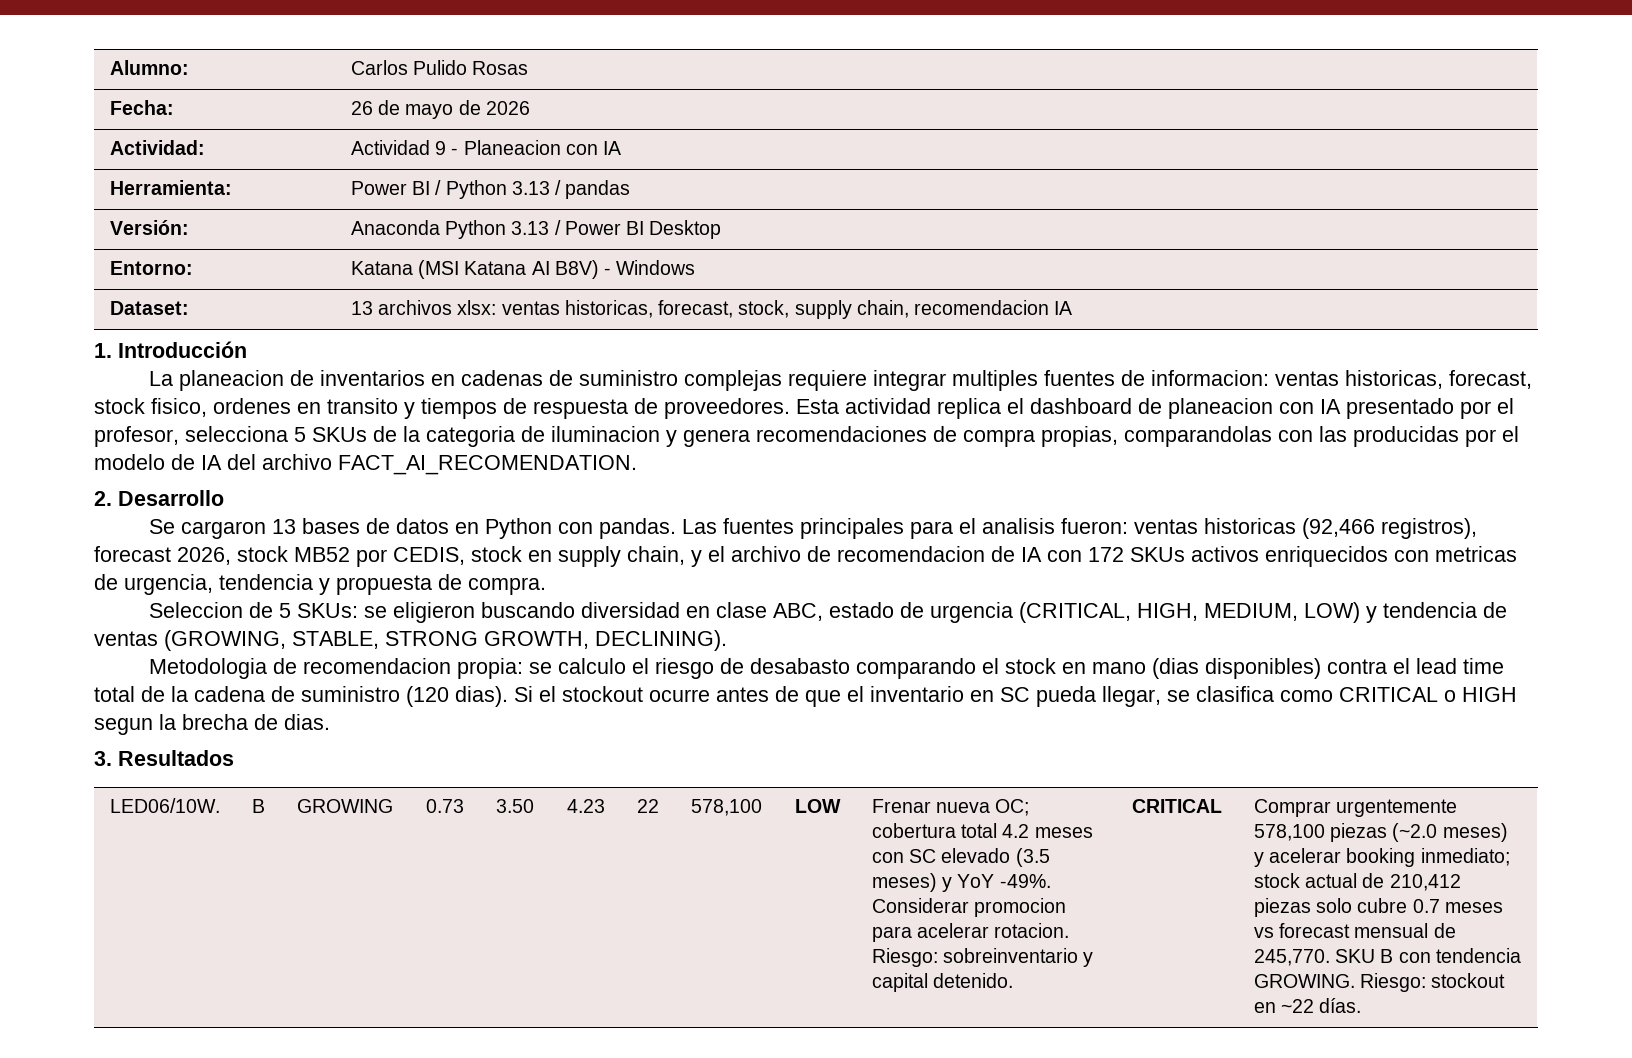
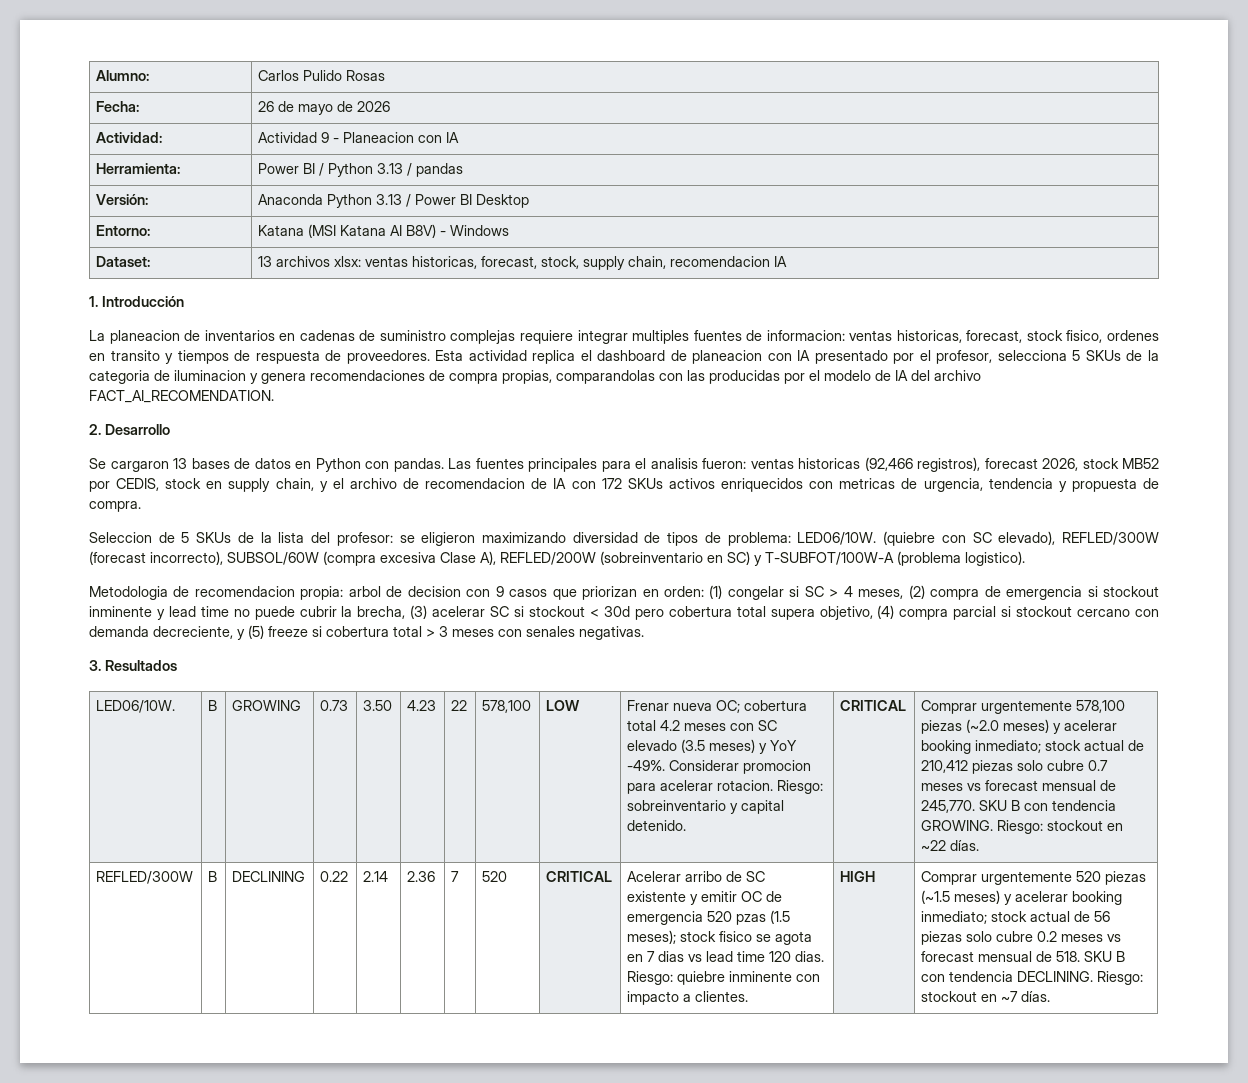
[296,602,1507,623] [94,630,727,651] [148,658,1504,679] [94,686,1517,707] [94,714,330,735] SKUs: se eligieron buscando diversidad en clase ABC, estado de urgencia (CRITICAL, HIGH, MEDIUM, LOW) y tendencia de ventas (GROWING, STABLE, STRONG GROWTH, DECLINING). // Metodologia de recomendacion propia: se calculo el riesgo de desabasto comparando el stock en mano (dias disponibles) contra el lead time total de la cadena de suministro (120 dias). Si el stockout ocurre antes de que el inventario en SC pueda llegar, se clasifica como CRITICAL o HIGH segun la brecha de dias. -> [196,531,1160,546] [89,551,1025,566] [89,585,1159,600] [89,605,1160,620] [89,625,644,640] SKUs de la lista del profesor: se eligieron maximizando diversidad de tipos de problema: LED06/10W. (quiebre con SC elevado), REFLED/300W (forecast incorrecto), SUBSOL/60W (compra excesiva Clase A), REFLED/200W (sobreinventario en SC) y T-SUBFOT/100W-A (problema logistico). // Metodologia de recomendacion propia: arbol de decision con 9 casos que priorizan en orden: (1) congelar si SC > 4 meses, (2) compra de emergencia si stockout inminente y lead time no puede cubrir la brecha, (3) acelerar SC si stockout < 30d pero cobertura total supera objetivo, (4) compra parcial si stockout cercano con demanda decreciente, y (5) freeze si cobertura total > 3 meses con senales negativas.
(1362, 1005) none -> [96,871,194,884] [208,871,218,882] [232,871,306,882] [320,871,349,882] [363,871,389,882] [407,871,436,882] [451,871,460,882] [482,871,508,882] [546,871,613,882] [627,871,766,882] [627,891,783,905] [627,910,791,925] [627,930,813,945] [627,951,825,962] [627,971,821,985] [627,991,749,1005] [840,871,876,882] [921,871,1147,885] [921,890,1123,905] [921,911,1111,924] [921,931,1122,945] [921,951,1126,962] [921,971,1144,985] [921,991,1051,1002] // REFLED/300W | B | DECLINING | 0.22 | 2.14 | 2.36 | 7 | 520 | CRITICAL | Acelerar arribo de SC existente y emitir OC de emergencia 520 pzas (1.5 meses); stock fisico se agota en 7 dias vs lead time 120 dias. Riesgo: quiebre inminente con impacto a clientes. | HIGH | Comprar urgentemente 520 piezas (~1.5 meses) y acelerar booking inmediato; stock actual de 56 piezas solo cubre 0.2 meses vs forecast mensual de 518. SKU B con tendencia DECLINING. Riesgo: stockout en ~7 días.

